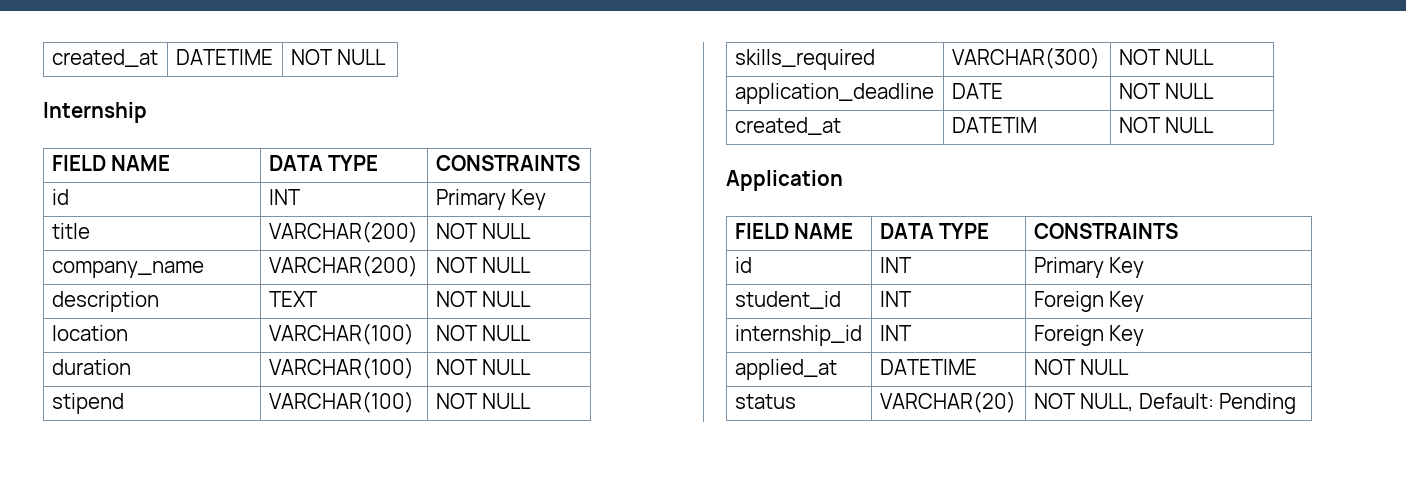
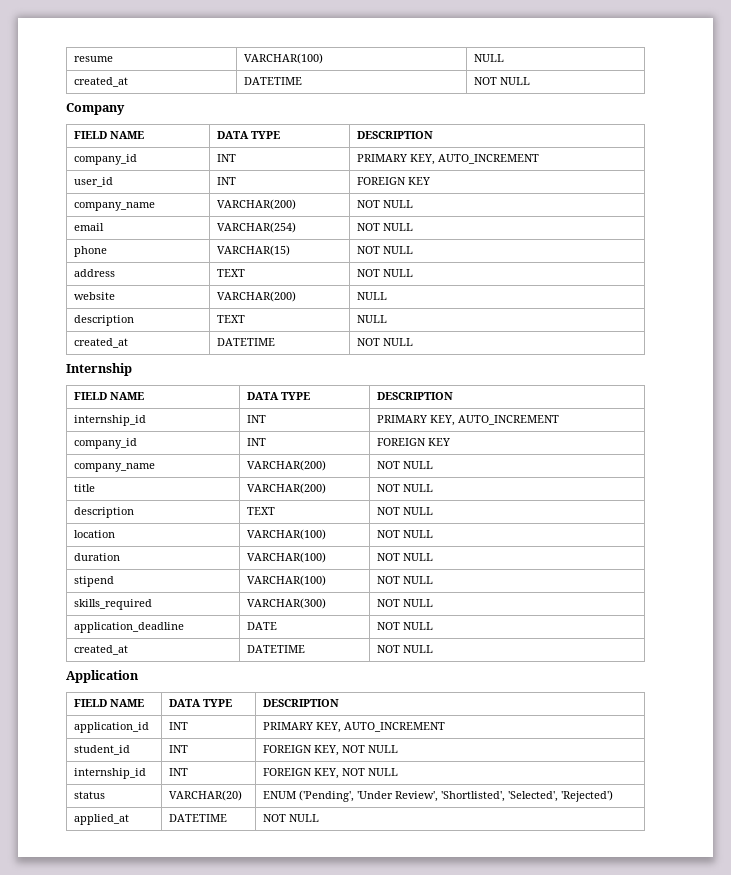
(51, 58) none -> [73,56,113,62] [243,53,323,64] [473,54,504,62] [73,77,128,87] [243,77,302,85] [473,77,530,85] [66,103,125,115] [73,131,144,139] [216,131,280,139] [356,131,433,139] [73,154,137,165] [216,154,236,162] [356,154,539,165] [73,177,113,187] [216,177,236,185] [356,177,430,185] [73,202,155,211] [216,199,296,210] [356,200,413,208] [73,223,104,231] [216,222,296,233] [356,223,413,231] [73,246,107,257] [216,245,290,256] [356,246,413,254] [73,269,115,277] [216,269,245,277] [356,269,413,277] [73,292,115,300] [216,291,296,302] [356,292,387,300] [73,315,134,326] [216,315,245,323] [356,315,387,323] resume | VARCHAR(100) | NULL // created_at | DATETIME | NOT NULL // Company // FIELD NAME | DATA TYPE | DESCRIPTION // company_id | INT | PRIMARY KEY, AUTO_INCREMENT // user_id | INT | FOREIGN KEY // company_name | VARCHAR(200) | NOT NULL // email | VARCHAR(254) | NOT NULL // phone | VARCHAR(15) | NOT NULL // address | TEXT | NOT NULL // website | VARCHAR(200) | NULL // description | TEXT | NULL //
[435,155,580,171] [51,189,69,205] [268,189,301,205] [435,189,547,210] [51,223,90,239] [268,221,418,243] [435,223,532,239] [51,261,204,278] CONSTRAINTS // id | INT | Primary Key // title | VARCHAR(200) | NOT NULL // company_name -> [376,392,453,400] [73,415,146,426] [246,415,266,423] [376,415,559,426] [73,438,137,449] [246,438,266,446] [376,438,450,446] [73,463,155,472] [246,460,326,471] [376,461,433,469] [73,484,95,492] DESCRIPTION // internship_id | INT | PRIMARY KEY, AUTO_INCREMENT // company_id | INT | FOREIGN KEY // company_name | VARCHAR(200) | NOT NULL // title
[951,117,1037,133] DATETIM -> [246,645,305,653] DATETIME
[1033,223,1178,239] [734,257,752,273] [879,257,912,273] [1033,257,1145,278] CONSTRAINTS // id | INT | Primary Key -> [262,699,339,707] [73,722,149,733] [168,722,188,730] [262,722,445,733] DESCRIPTION // application_id | INT | PRIMARY KEY, AUTO_INCREMENT
[1033,291,1145,312] [734,325,862,346] [879,325,912,341] [1033,325,1145,346] [734,359,837,380] [879,359,977,375] [1033,359,1130,375] [734,394,796,409] [879,391,1016,413] [1033,393,1297,414] Foreign Key // internship_id | INT | Foreign Key // applied_at | DATETIME | NOT NULL // status | VARCHAR(20) | NOT NULL, Default: Pending -> [262,745,398,756] [73,768,146,779] [168,768,188,776] [262,768,398,779] [73,791,105,799] [168,790,242,801] [262,790,613,802] [73,814,129,825] [168,814,227,822] [262,814,319,822] FOREIGN KEY, NOT NULL // internship_id | INT | FOREIGN KEY, NOT NULL // status | VARCHAR(20) | ENUM ('Pending', 'Under Review', 'Shortlisted', 'Selected', 'Rejected') // applied_at | DATETIME | NOT NULL

